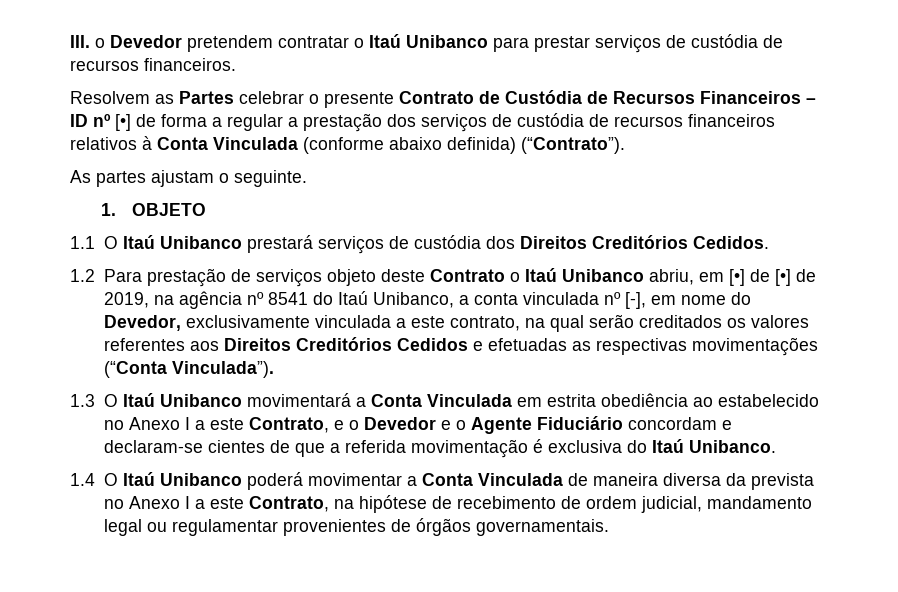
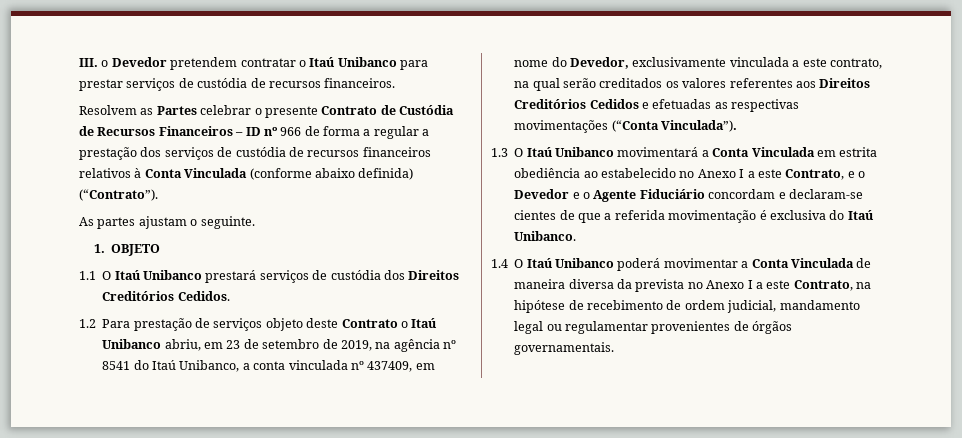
[115,114,131,131] [•] -> [280,127,302,136] 966
[728,269,791,286] [•] de [•] -> [226,339,320,349] 23 de setembro
[624,292,646,309] [-], -> [367,361,413,372] 437409,

